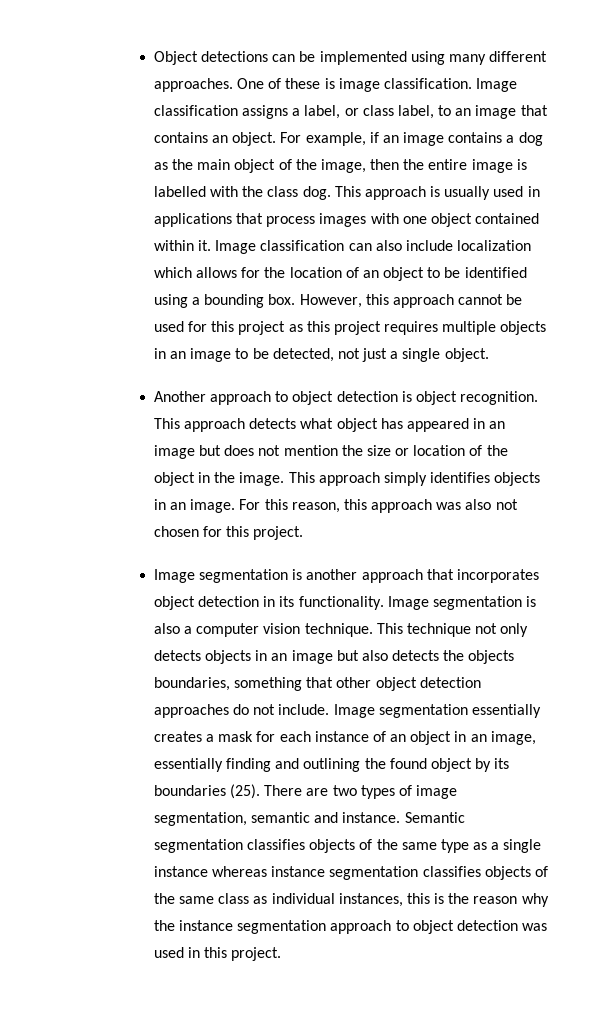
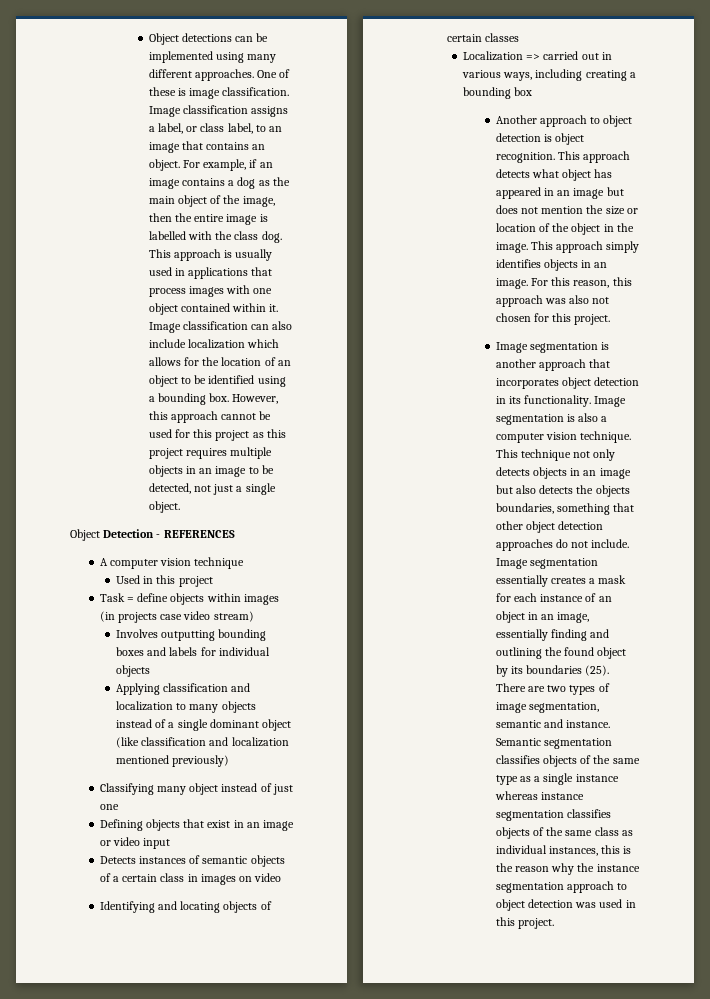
(489, 355) none -> [70,529,235,541] [99,557,245,569] [115,575,213,587] [99,593,279,605] [99,611,254,623] [115,629,267,641] [115,647,270,656] [115,665,150,677] [115,683,251,695] [115,701,256,713] [115,719,292,731] [115,737,289,748] [115,755,230,767] [99,783,293,795] [99,804,119,810] [99,819,294,831] [99,837,171,849] [99,855,285,867] [99,873,282,885] [99,901,272,913] [446,33,519,42] [462,51,612,61] [461,69,636,81] [462,87,533,99] // Object Detection - REFERENCES // A computer vision technique // Used in this project // Task = define objects within images (in projects case video stream) // Involves outputting bounding boxes and labels for individual objects // Applying classification and localization to many objects instead of a single dominant object (like classification and localization mentioned previously) // Classifying many object instead of just one // Defining objects that exist in an image or video input // Detects instances of semantic objects of a certain class in images on video // Identifying and locating objects of certain classes // Localization => carried out in various ways, including creating a bounding box

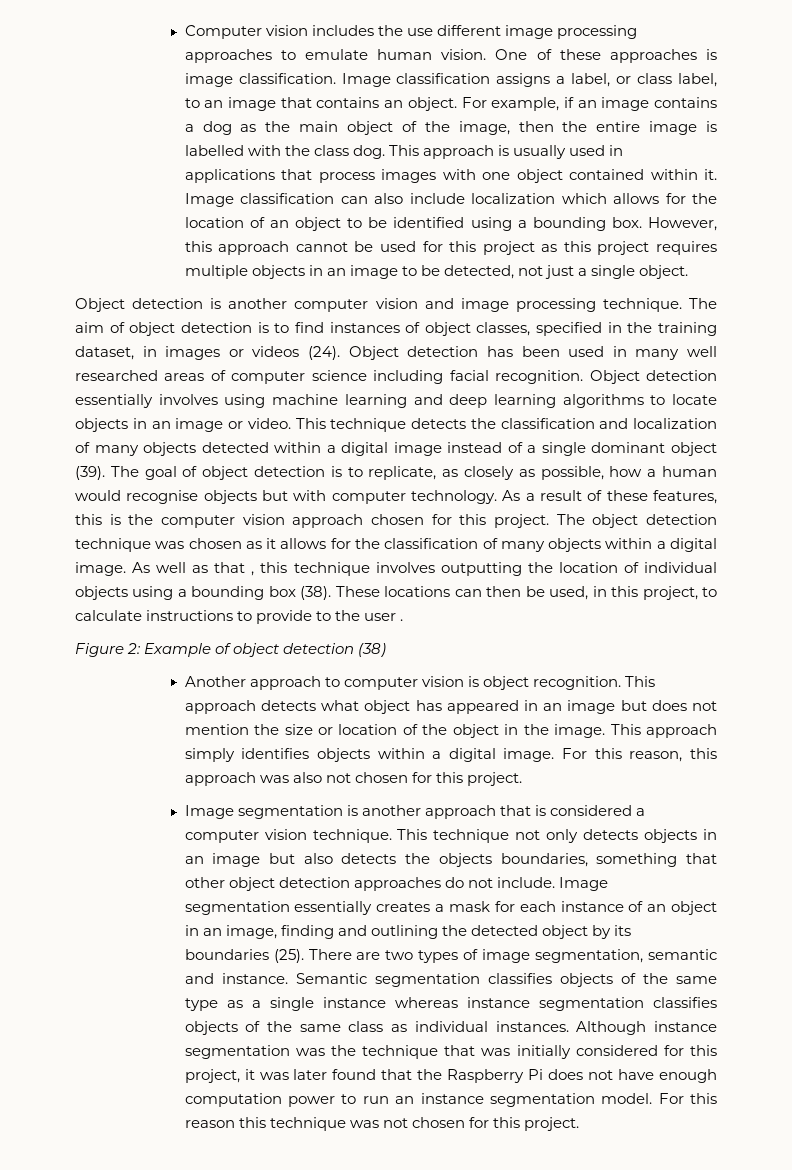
[148,33,269,45] [148,51,277,63] [148,69,254,81] Object detections can be implemented using many different approaches. -> [184,25,638,39] [184,49,487,63] Computer vision includes the use different image processing approaches to emulate human vision.
(176, 91) none -> [609,49,697,63] approaches
[103,529,235,538] [99,557,245,569] [115,575,213,587] [99,593,279,605] [99,611,254,623] [115,629,267,641] [115,647,270,656] [115,665,150,677] [115,683,251,695] [115,701,256,713] Detection - REFERENCES // A computer vision technique // Used in this project // Task = define objects within images (in projects case video stream) // Involves outputting bounding boxes and labels for individual objects // Applying classification and localization to many objects -> [132,298,718,312] [75,322,717,336] [75,346,718,360] [75,370,718,384] [75,394,717,408] [75,418,717,432] [75,442,442,456] detection is another computer vision and image processing technique. The aim of object detection is to find instances of object classes, specified in the training dataset, in images or videos (24). Object detection has been used in many well researched areas of computer science including facial recognition. Object detection essentially involves using machine learning and deep learning algorithms to locate objects in an image or video. This technique detects the classification and localization of many objects detected within a digital image
[115,737,289,748] [115,755,230,767] [99,783,293,795] [99,804,119,810] [99,819,294,831] [99,837,171,849] [99,855,285,867] [99,873,282,885] [99,901,272,913] [446,33,519,42] [462,51,612,61] [461,69,636,81] [462,87,533,99] (like classification and localization mentioned previously) // Classifying many object instead of just one // Defining objects that exist in an image or video input // Detects instances of semantic objects of a certain class in images on video // Identifying and locating objects of certain classes // Localization => carried out in various ways, including creating a bounding box -> [75,466,717,480] [75,490,717,504] [75,514,717,528] [75,538,718,552] [75,562,717,576] [75,586,717,600] [75,610,404,624] [75,643,387,657] (39). The goal of object detection is to replicate, as closely as possible, how a human would recognise objects but with computer technology. As a result of these features, this is the computer vision approach chosen for this project. The object detection technique was chosen as it allows for the classification of many objects within a digital image. As well as that , this technique involves outputting the location of individual objects using a bounding box (38). These locations can then be used, in this project, to calculate instructions to provide to the user . // Figure 2: Example of object detection (38)
[603,115,633,127] [495,133,541,142] object detection -> [343,676,464,690] computer vision
[581,260,608,268] in an -> [377,748,496,762] within a digital
[495,377,640,389] [495,395,627,407] [495,413,599,425] incorporates object detection in its functionality. Image segmentation is also -> [534,805,633,816] is considered
[495,629,548,641] essentially -> (277, 932) none
[564,647,595,656] found -> [471,925,539,936] detected
[548,845,632,856] [495,863,640,875] [495,881,628,893] [495,899,636,911] instances, this is the reason why the instance segmentation approach to object detection was used in -> [495,1021,717,1035] [184,1045,717,1059] [184,1069,717,1083] [184,1093,717,1107] [184,1117,489,1131] instances. Although instance segmentation was the technique that was initially considered for this project, it was later found that the Raspberry Pi does not have enough computation power to run an instance segmentation model. For this reason this technique was not chosen for

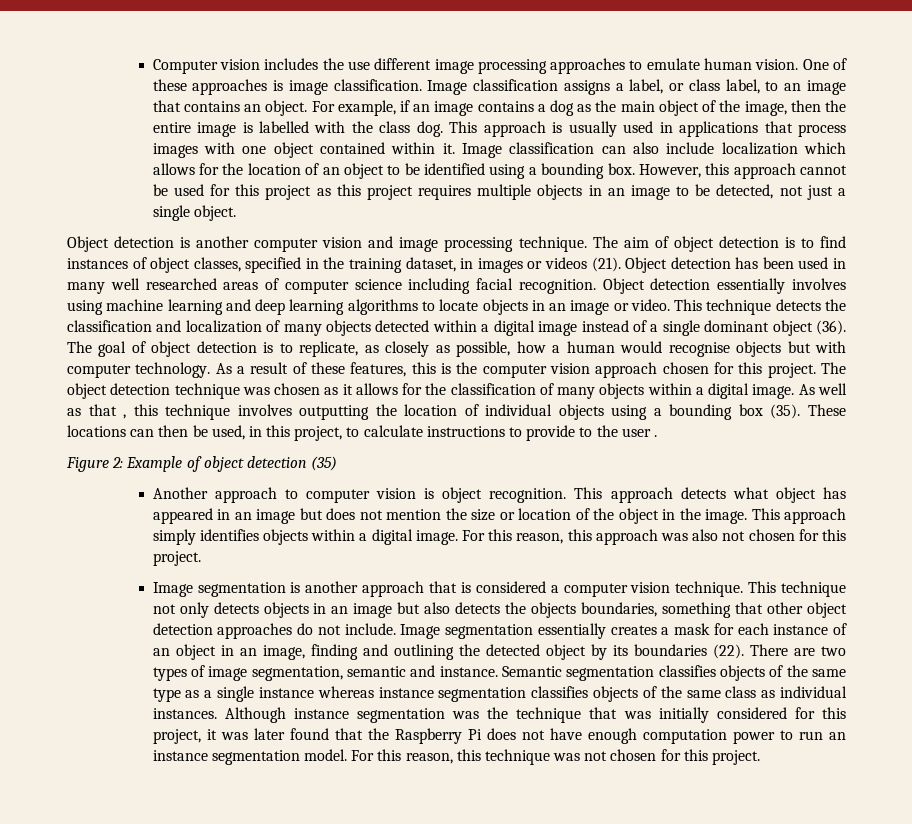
[308,346,341,360] (24). -> [591,257,621,272] (21).
[75,466,105,480] (39). -> [815,320,846,335] (36).
[300,586,332,600] (38). -> [770,404,801,419] (35).
[358,643,387,657] (38) -> [311,456,338,471] (35)
[273,949,304,963] (25). -> [712,644,744,659] (22).
[184,1120,235,1128] reason -> [405,753,453,764] reason,

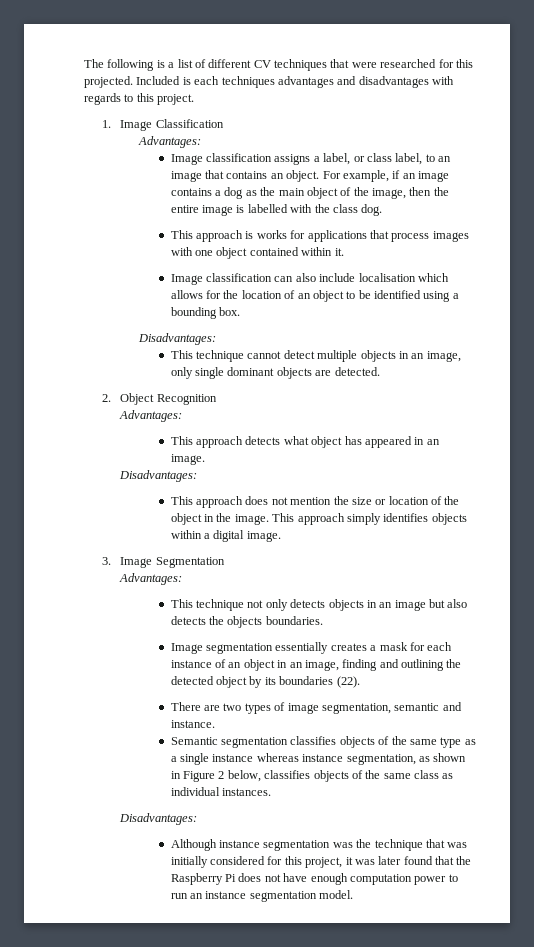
[152,58,847,74] [152,79,422,95] Computer vision includes the use different image processing approaches to emulate human vision. One of these approaches is image classification. -> [84,59,473,71] [84,76,454,88] [84,93,195,105] [102,119,224,131] [137,136,201,148] The following is a list of different CV techniques that were researched for this projected. Included is each techniques advantages and disadvantages with regards to this project. // 1. Image Classification // Advantages: //
(443, 129) none -> (383, 210) //
[568,121,673,137] usually used in -> [256,230,306,239] works for
(455, 148) none -> (344, 252) //
[721,142,798,155] localization -> [358,273,416,282] localisation
[638,163,847,179] [152,184,847,200] [152,205,236,221] [67,236,846,252] [67,257,846,273] [67,278,846,294] [67,299,847,315] [67,320,846,336] [67,341,847,357] [67,362,847,378] [67,383,848,399] [67,404,846,420] [67,425,657,441] [66,456,338,472] [152,487,567,503] However, this approach cannot be used for this project as this project requires multiple objects in an image to be detected, not just a single object. // Object detection is another computer vision and image processing technique. The aim of object detection is to find instances of object classes, specified in the training dataset, in images or videos (21). Object detection has been used in many well researched areas of computer science including facial recognition. Object detection essentially involves using machine learning and deep learning algorithms to locate objects in an image or video. This technique detects the classification and localization of many objects detected within a digital image instead of a single dominant object (36). The goal of object detection is to replicate, as closely as possible, how a human would recognise objects but with computer technology. As a result of these features, this is the computer vision approach chosen for this project. The object detection technique was chosen as it allows for the classification of many objects within a digital image. As well as that , this technique involves outputting the location of individual objects using a bounding box (35). These locations can then be used, in this project, to calculate instructions to provide to the user . // Figure 2: Example of object detection (35) // Another approach to computer vision is object recognition. -> [137,333,216,345] [170,350,461,362] [170,367,380,379] [102,393,217,405] [119,410,183,422] // Disadvantages: // This technique cannot detect multiple objects in an image, only single dominant objects are detected. // 2. Object Recognition // Advantages: //
[256,508,323,524] image but -> [170,454,205,465] [119,470,198,482] [170,496,244,508] image. // Disadvantages: // This approach
[462,529,847,545] [152,551,201,566] [152,581,744,597] For this reason, this approach was also not chosen for this project. // Image segmentation is another approach that is considered a computer vision technique. -> [102,557,225,568] [119,573,183,585] // 3. Image Segmentation // Advantages: //
[581,602,848,618] [152,623,396,639] boundaries, something that other object detection approaches do not include. -> [265,616,323,625] boundaries. //
(744, 651) none -> (360, 682) //
(498, 671) none -> (215, 724) //
[438,687,527,702] segmentation -> [346,753,467,765] [170,770,261,782] segmentation, as shown in Figure 2 below,
(217, 713) none -> [119,813,198,825] // Disadvantages: //
[351,749,761,765] For this reason, this technique was not chosen for this project. -> (354, 894) none

